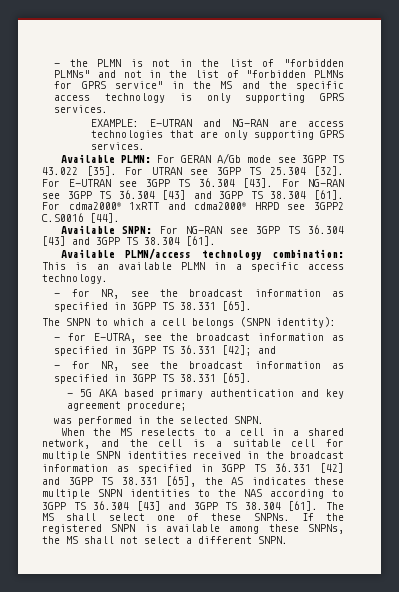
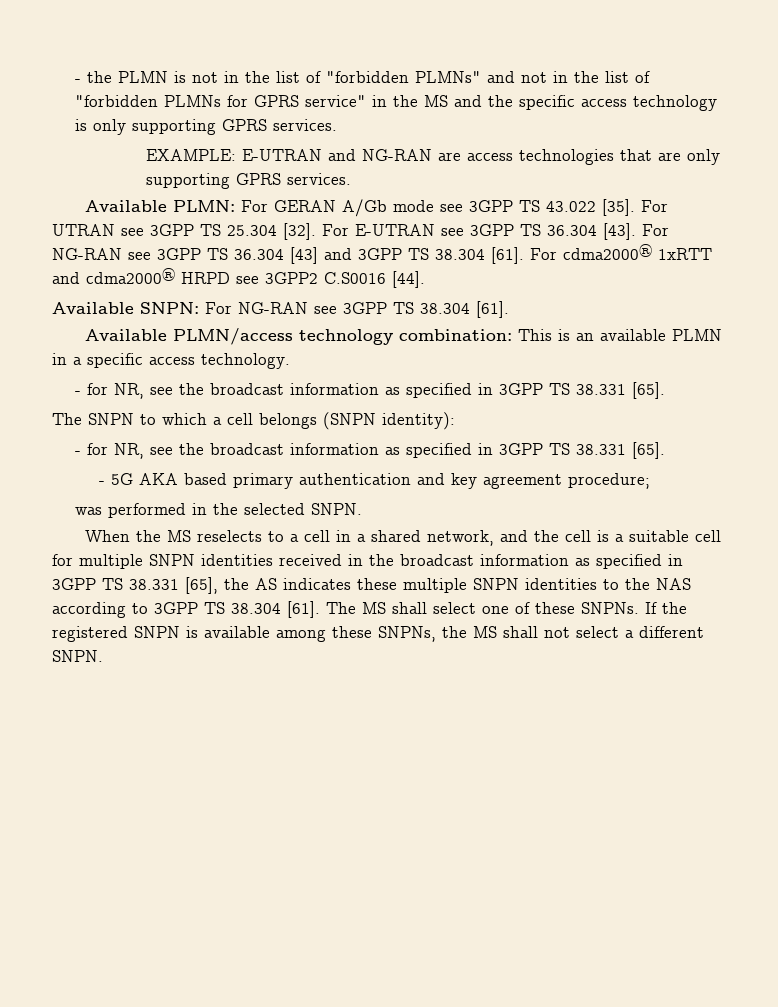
[308,225,345,234] [42,236,138,246] 36.304 [43] and 3GPP TS -> (414, 308) none
[54,333,344,343] [54,345,277,356] // - for E-UTRA, see the broadcast information as specified in 3GPP TS 36.331 [42]; and -> (455, 421) none
[275,463,344,473] [42,477,113,485] 36.331 [42] and 3GPP TS -> (123, 584) none
[93,501,238,511] 36.304 [43] and 3GPP TS -> (225, 608) none

